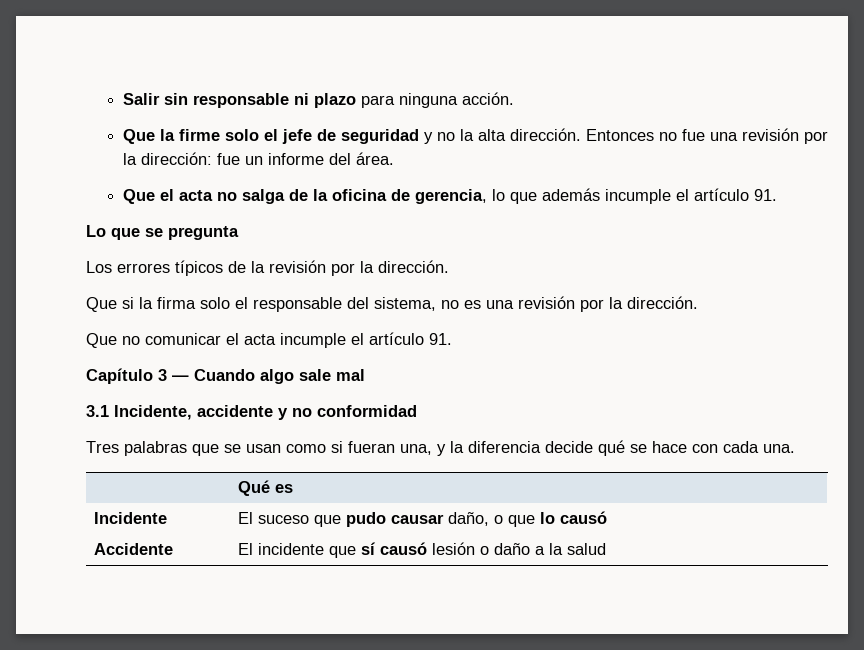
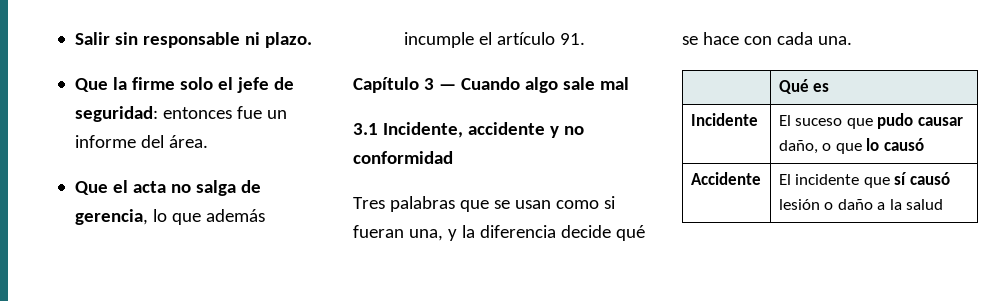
[313,92,514,108] plazo para ninguna acción. -> [265,32,313,48] plazo.
[340,128,828,144] [122,152,212,165] seguridad y no la alta dirección. Entonces no fue una revisión por la dirección: -> [75,106,233,122] seguridad: entonces
[312,189,410,201] la oficina de -> (262, 186) none
[86,225,239,240] [86,260,449,276] [86,296,698,312] [86,332,452,348] // Lo que se pregunta // Los errores típicos de la revisión por la dirección. // Que si la firma solo el responsable del sistema, no es una revisión por la dirección. // Que no comunicar el acta incumple el artículo 91. -> (586, 39) none

